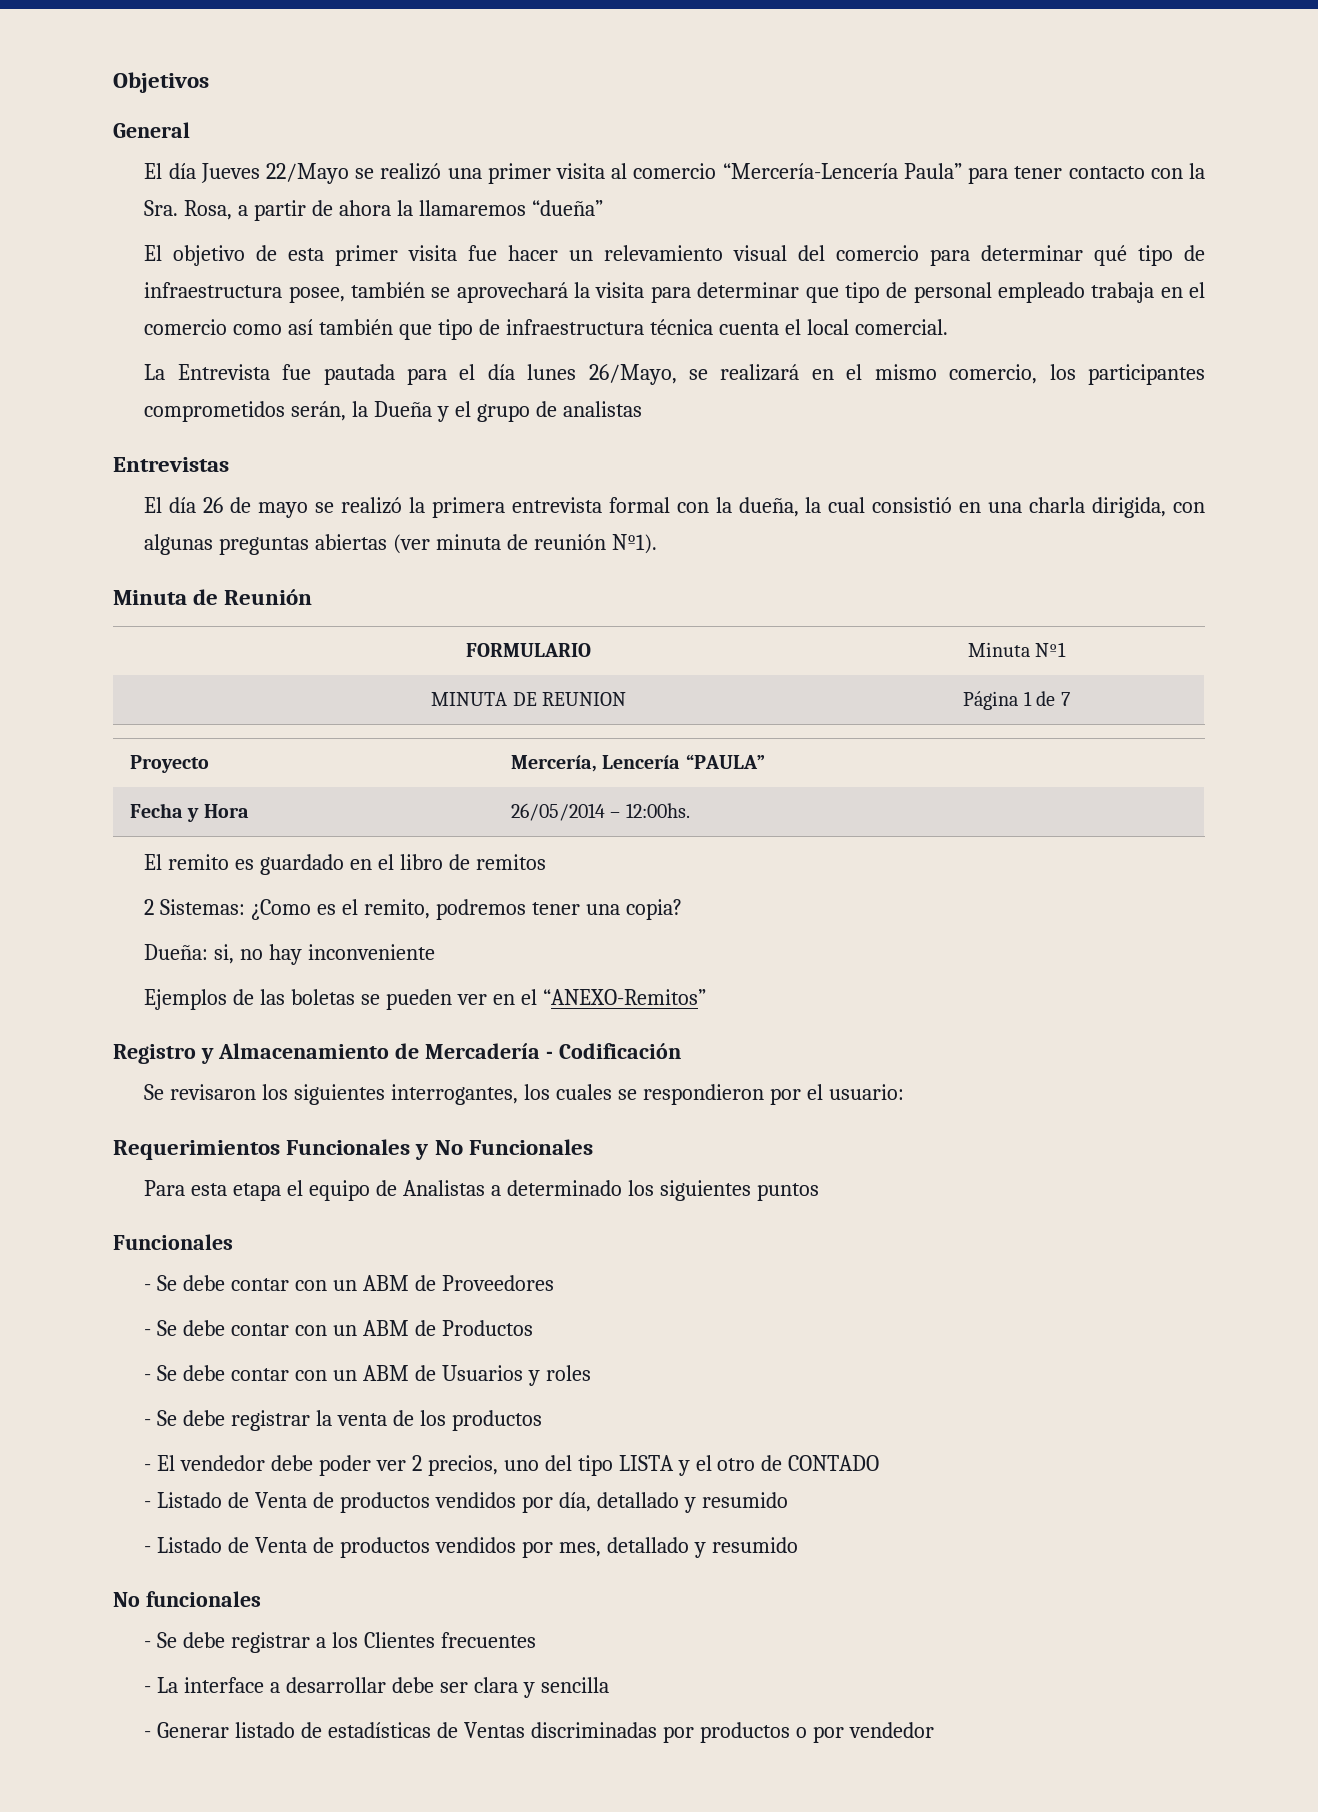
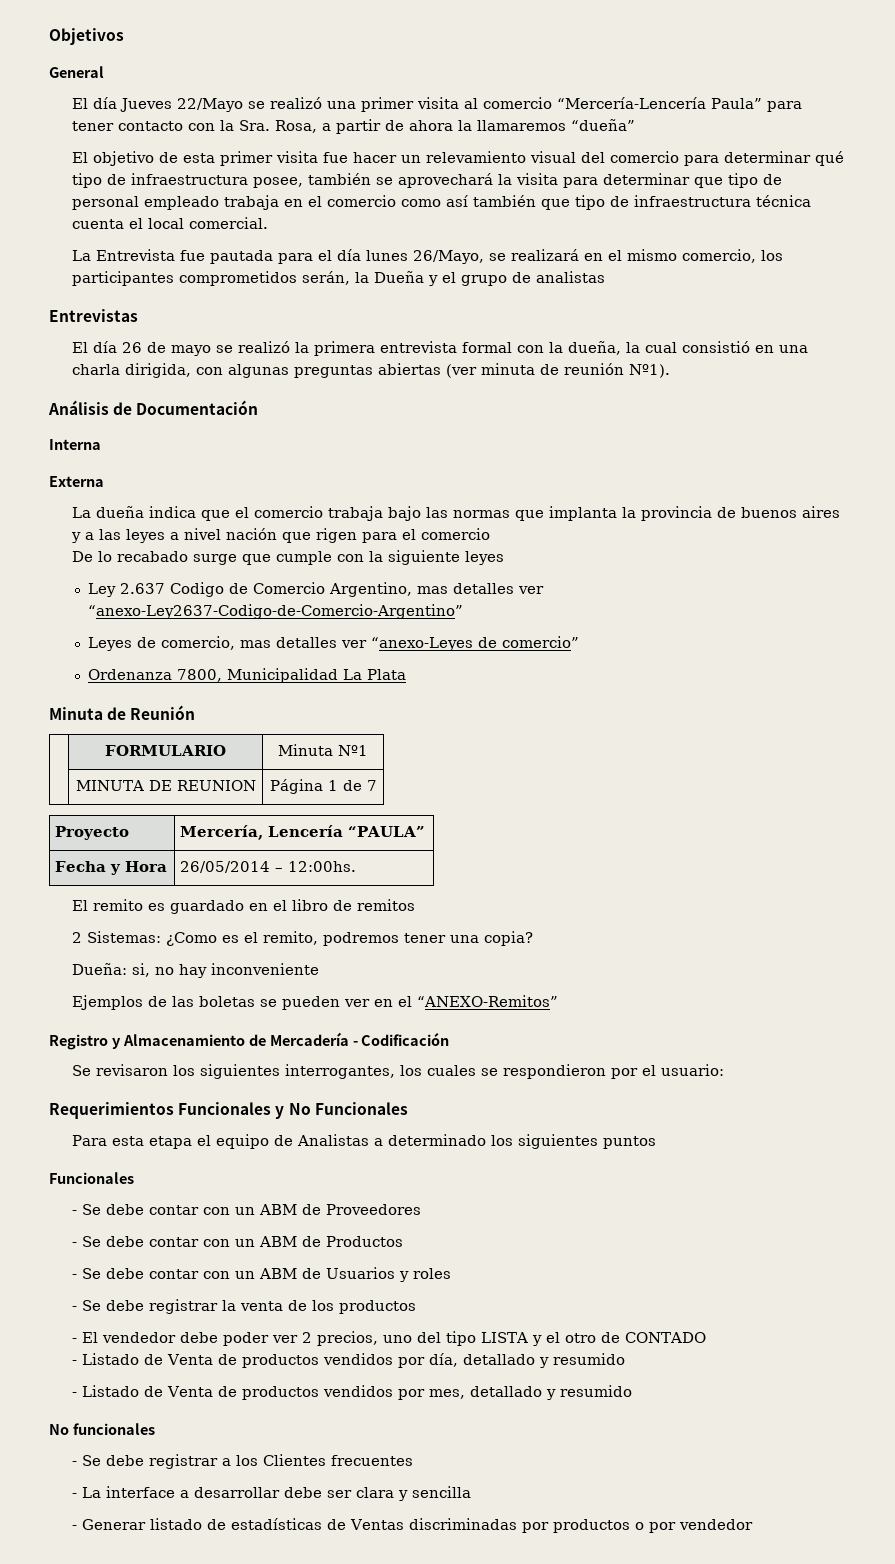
(657, 544) none -> [48,400,259,415] [49,439,101,450] [49,476,104,487] [72,506,841,521] [71,528,491,543] [72,550,505,565] [87,582,544,597] [87,604,463,619] [87,636,579,651] [87,668,406,683] // Análisis de Documentación // Interna // Externa // La dueña indica que el comercio trabaja bajo las normas que implanta la provincia de buenos aires y a las leyes a nivel nación que rigen para el comercio // De lo recabado surge que cumple con la siguiente leyes // Ley 2.637 Codigo de Comercio Argentino, mas detalles ver “anexo-Ley2637-Codigo-de-Comercio-Argentino” // Leyes de comercio, mas detalles ver “anexo-Leyes de comercio” // Ordenanza 7800, Municipalidad La Plata

